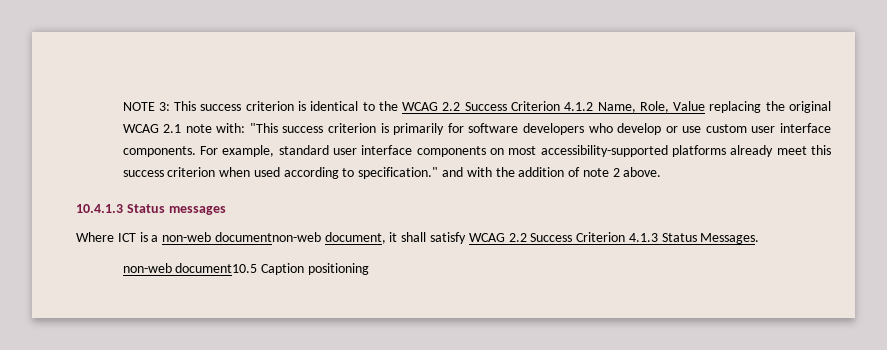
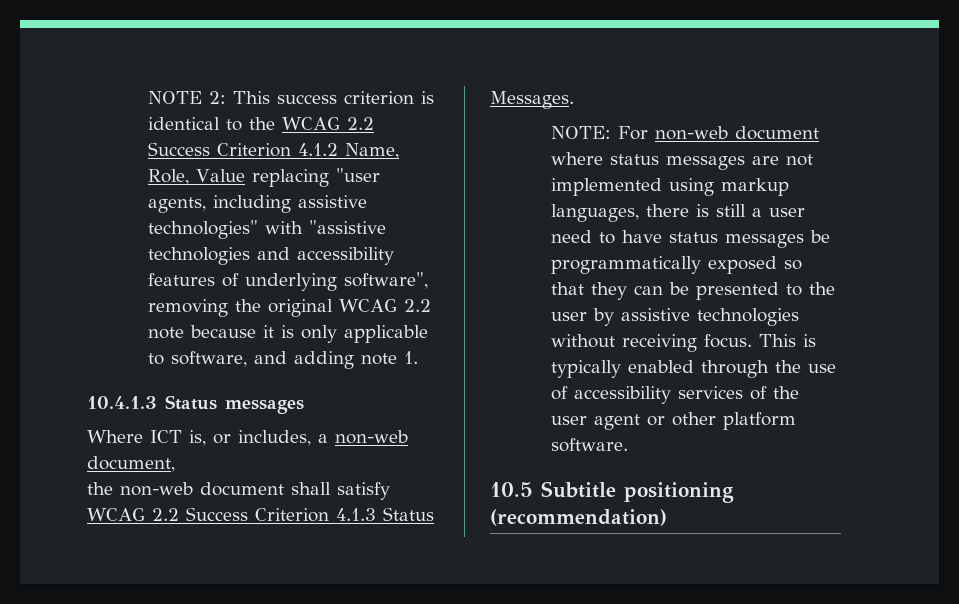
[158,102,170,111] 3: -> [209,91,227,104] 2:
[765,101,831,113] [122,123,832,135] [122,145,832,157] [122,167,662,179] the original WCAG 2.1 note with: "This success criterion is primarily for software developers who develop or use custom user interface components. For example, standard user interface components on most accessibility-supported platforms already meet this success criterion when used according to specification." and with the addition of note 2 above. -> [336,168,381,182] [148,195,368,213] [148,220,387,239] [148,247,395,265] [148,272,429,291] [148,299,432,317] [148,325,429,343] [148,351,419,369] "user agents, including assistive technologies" with "assistive technologies and accessibility features of underlying software", removing the original WCAG 2.2 note because it is only applicable to software, and adding note 1.
[139,232,148,242] is -> [189,430,311,446] is, or includes,
[214,232,321,242] documentnon-web -> (408, 437) none
[389,232,398,242] it -> [87,482,284,496] // the non-web document
[122,263,369,275] non-web document10.5 Caption positioning -> [551,126,820,140] [551,152,814,170] [551,178,790,196] [551,204,806,222] [551,230,831,248] [551,256,803,274] [551,282,836,300] [551,308,800,326] [551,334,817,352] [551,360,837,378] [551,386,800,404] [551,412,797,430] [551,438,629,452] [490,481,734,503] [490,509,667,526] NOTE: For non-web document where status messages are not implemented using markup languages, there is still a user need to have status messages be programmatically exposed so that they can be presented to the user by assistive technologies without receiving focus. This is typically enabled through the use of accessibility services of the user agent or other platform software. // 10.5 Subtitle positioning (recommendation)

